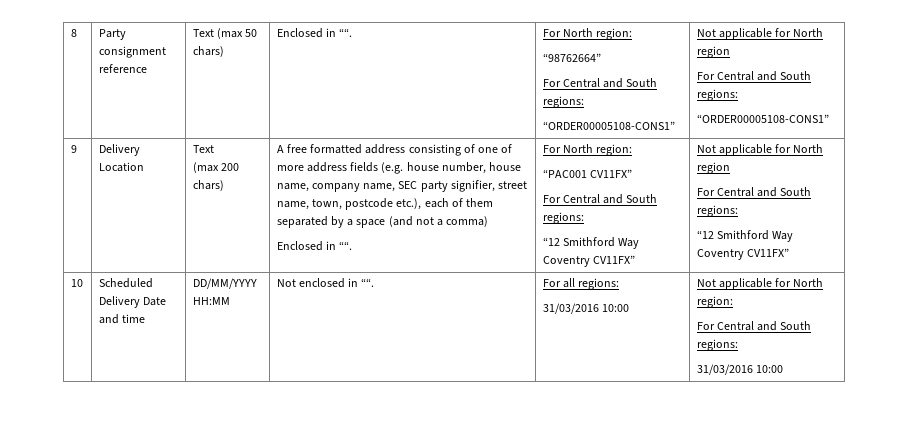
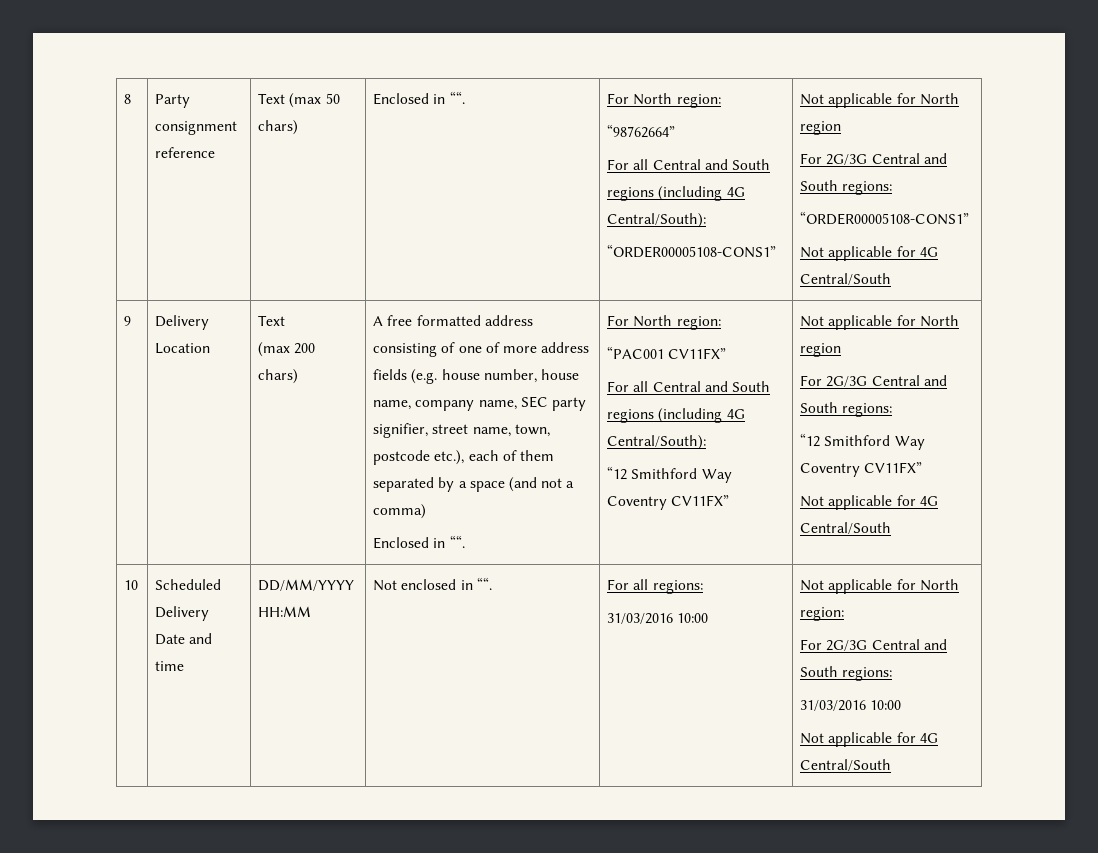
[562,78,658,88] [542,96,584,108] Central and South regions: -> [633,159,770,170] [607,186,745,201] [607,213,707,228] all Central and South regions (including 4G Central/South):
[716,71,812,81] [696,89,738,101] [696,114,829,123] Central and South regions: // “ORDER00005108-CONS1” -> [826,153,947,165] [800,180,893,195] [800,211,970,225] [800,246,938,261] [800,273,892,285] 2G/3G Central and South regions: // “ORDER00005108-CONS1” // Not applicable for 4G Central/South
[562,194,658,204] [542,212,584,224] Central and South regions: -> [633,381,770,392] [607,408,745,423] [607,435,707,450] all Central and South regions (including 4G Central/South):
[716,187,812,197] [696,205,738,217] [696,230,794,242] [696,248,789,260] Central and South regions: // “12 Smithford Way Coventry CV11FX” -> [826,375,947,387] [800,402,893,417] [800,433,925,450] [800,462,923,477] [800,495,938,510] [800,522,892,534] 2G/3G Central and South regions: // “12 Smithford Way Coventry CV11FX” // Not applicable for 4G Central/South
(715, 326) none -> [826,640,868,651] 2G/3G
(783, 369) none -> [800,732,938,747] [800,759,892,771] // Not applicable for 4G Central/South

